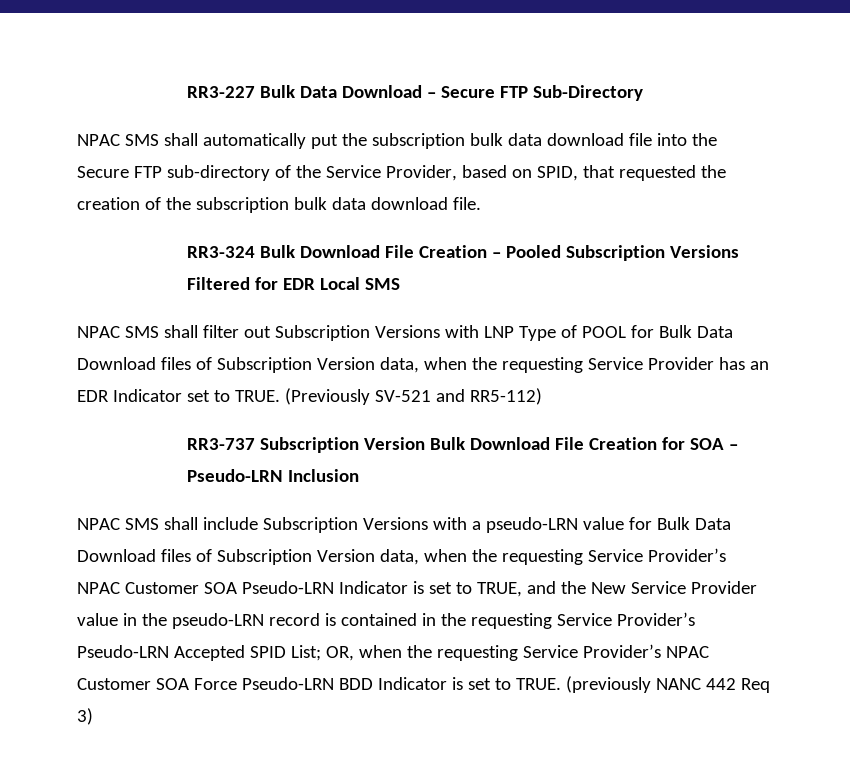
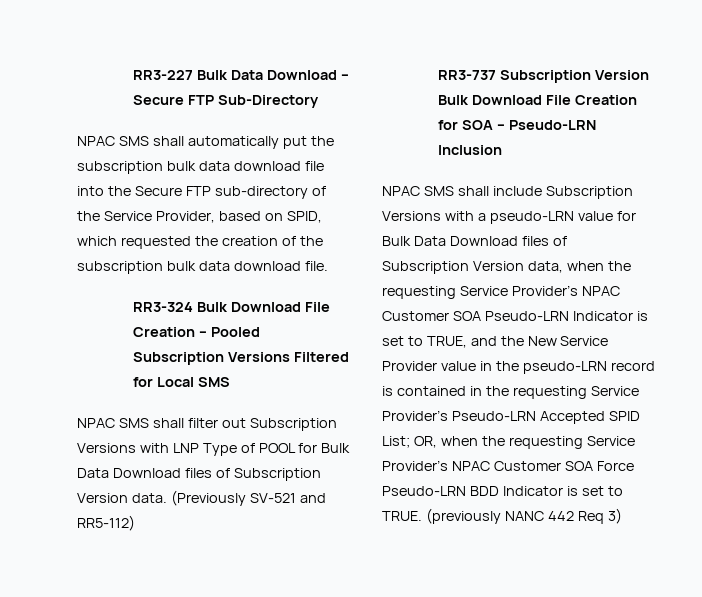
[582,165,615,178] that -> [77,236,117,246] which
[282,278,315,290] EDR -> (154, 382) none
[379,357,769,373] [77,389,280,402] data, when the requesting Service Provider has an EDR Indicator set to TRUE. -> [131,493,167,503] data.

